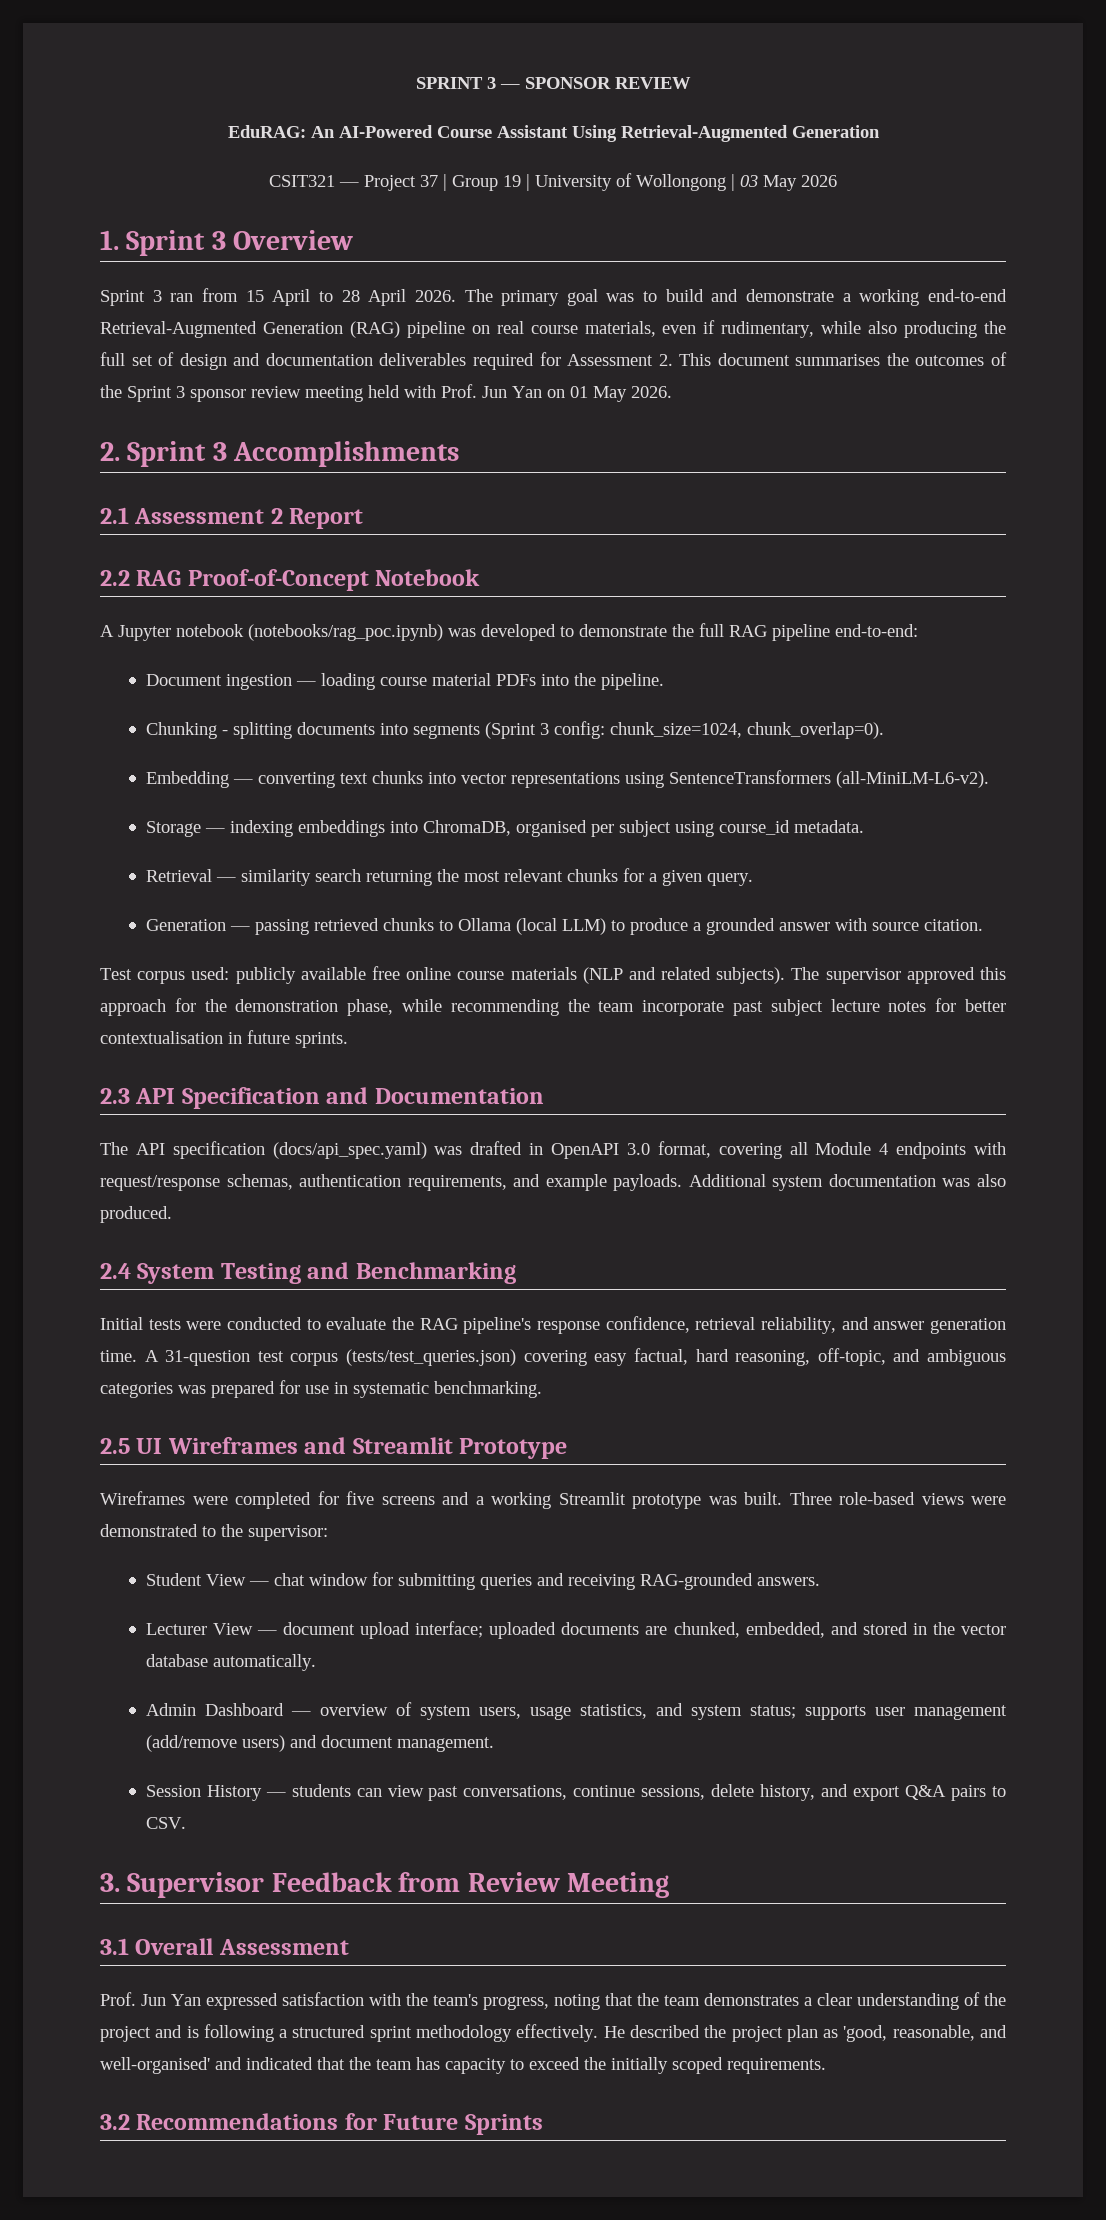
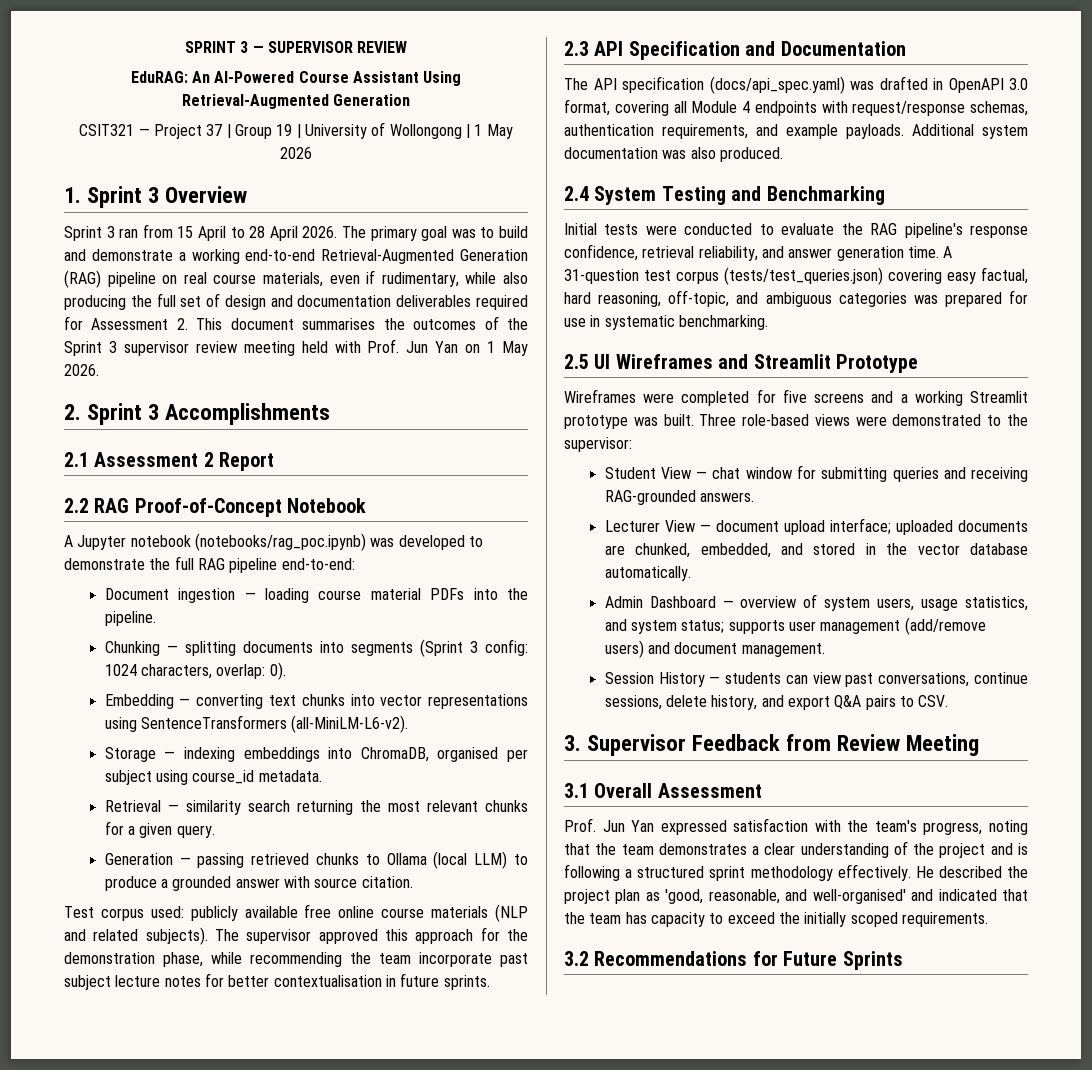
[524,77,611,89] SPONSOR -> [267,41,353,53] SUPERVISOR
[740,175,758,187] 03 -> [474,124,483,136] 1
[190,389,246,402] sponsor -> [123,341,189,356] supervisor
[570,386,588,398] 01 -> [487,341,496,353] 1
[221,730,228,735] - -> [166,645,178,653] —
[609,722,884,739] chunk_size=1024, chunk_overlap=0). -> [104,662,286,680] 1024 characters, overlap: 0).

